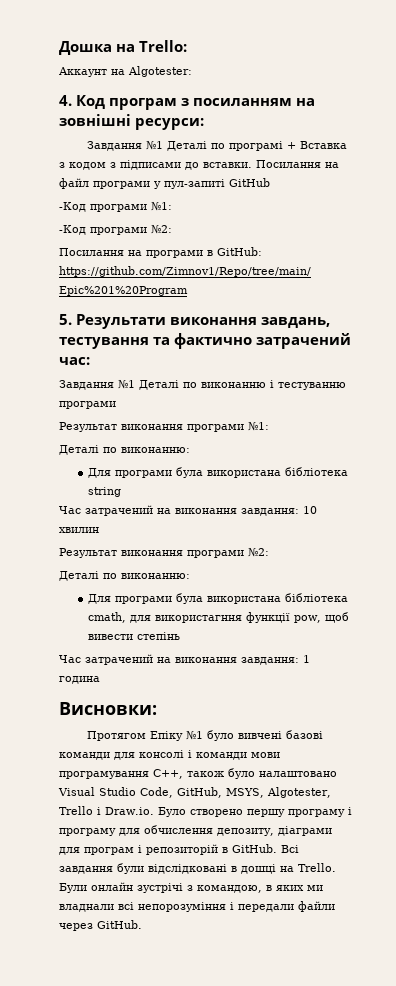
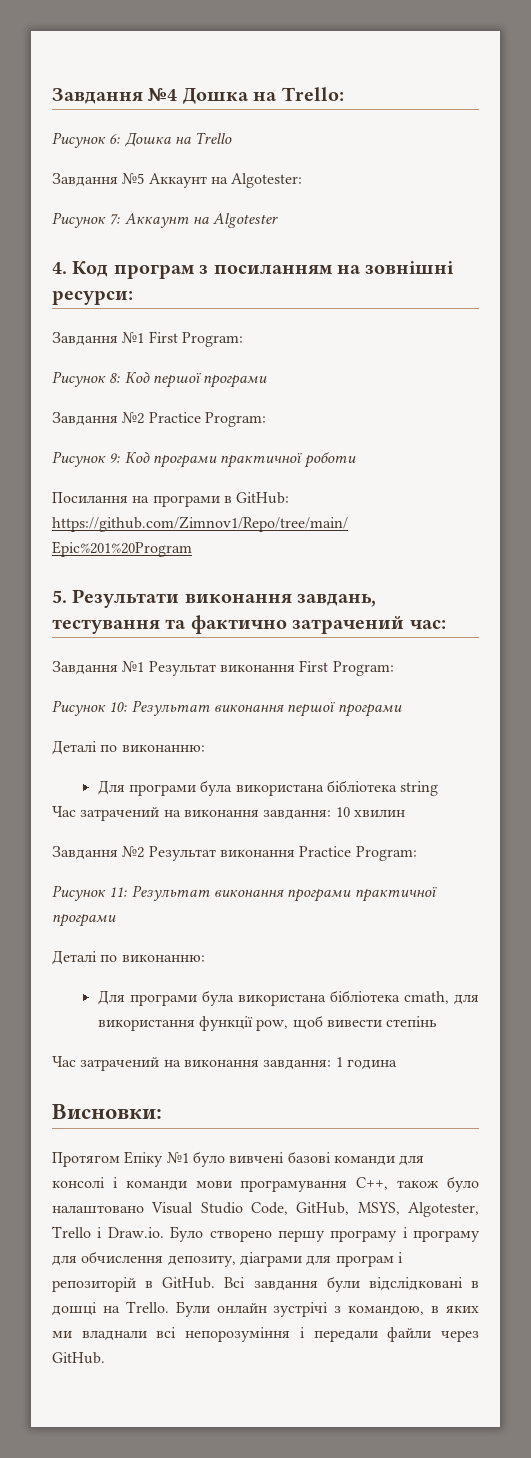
(59, 48) none -> [52,88,178,104] Завдання №4
[59,66,192,77] Аккаунт на Algotester: -> [52,132,233,148] [52,173,303,188] [52,212,279,228] Рисунок 6: Дошка на Trello // Завдання №5 Аккаунт на Algotester: // Рисунок 7: Аккаунт на Algotester
[167,141,348,151] [59,160,339,170] [59,178,270,189] [59,201,172,212] [59,224,172,235] Деталі по програмі + Вставка з кодом з підписами до вставки. Посилання на файл програми у пул-запиті GitHub // -Код програми №1: // -Код програми №2: -> [148,331,243,347] [52,371,268,388] [52,412,266,427] [52,451,356,468] First Program: // Рисунок 8: Код першої програми // Завдання №2 Practice Program: // Рисунок 9: Код програми практичної роботи
[139,380,346,390] [59,401,116,409] [59,421,269,432] Деталі по виконанню і тестуванню програми // Результат виконання програми №1: -> [148,660,394,676] [52,700,402,717] Результат виконання First Program: // Рисунок 10: Результат виконання першої програми
[59,547,269,558] Результат виконання програми №2: -> [52,846,417,861] [52,885,437,902] [52,914,116,927] Завдання №2 Результат виконання Practice Program: // Рисунок 11: Результат виконання програми практичної програми
[154,615,242,623] використагння -> [97,1019,195,1031] використання

